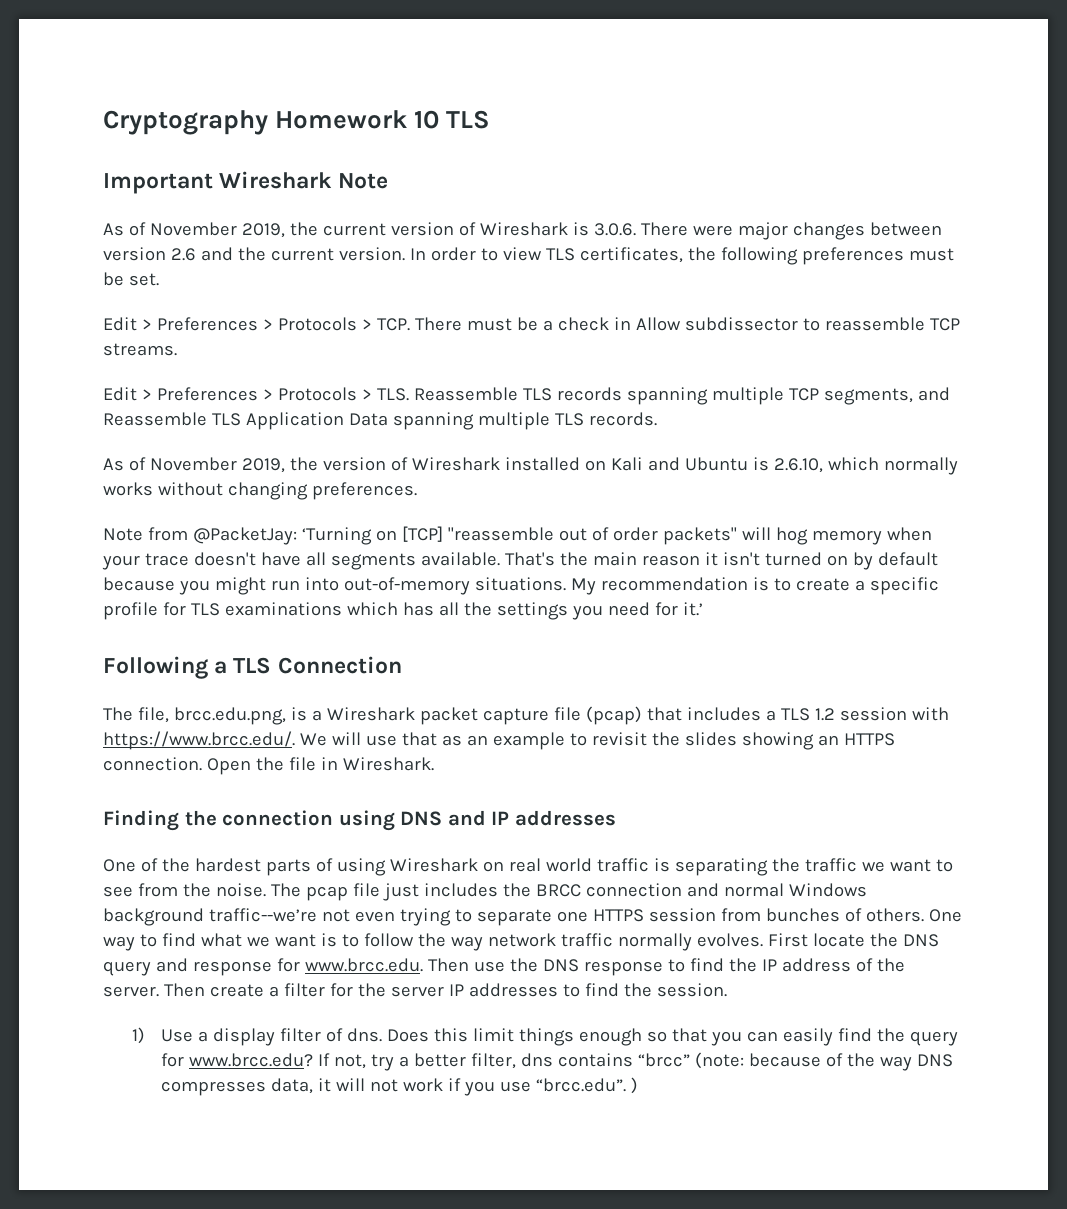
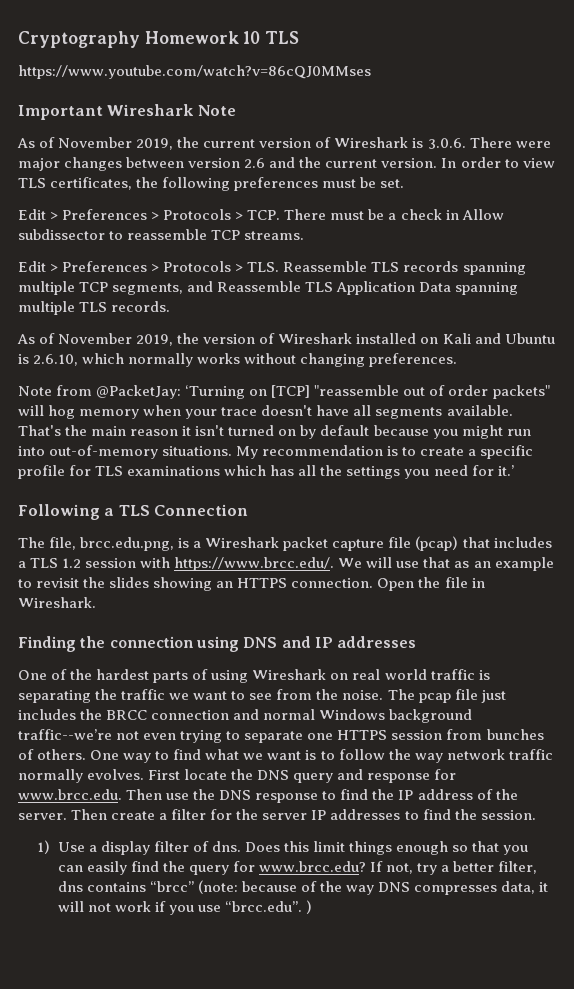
(491, 119) none -> [18,65,371,79] // https://www.youtube.com/watch?v=86cQJ0MMses

